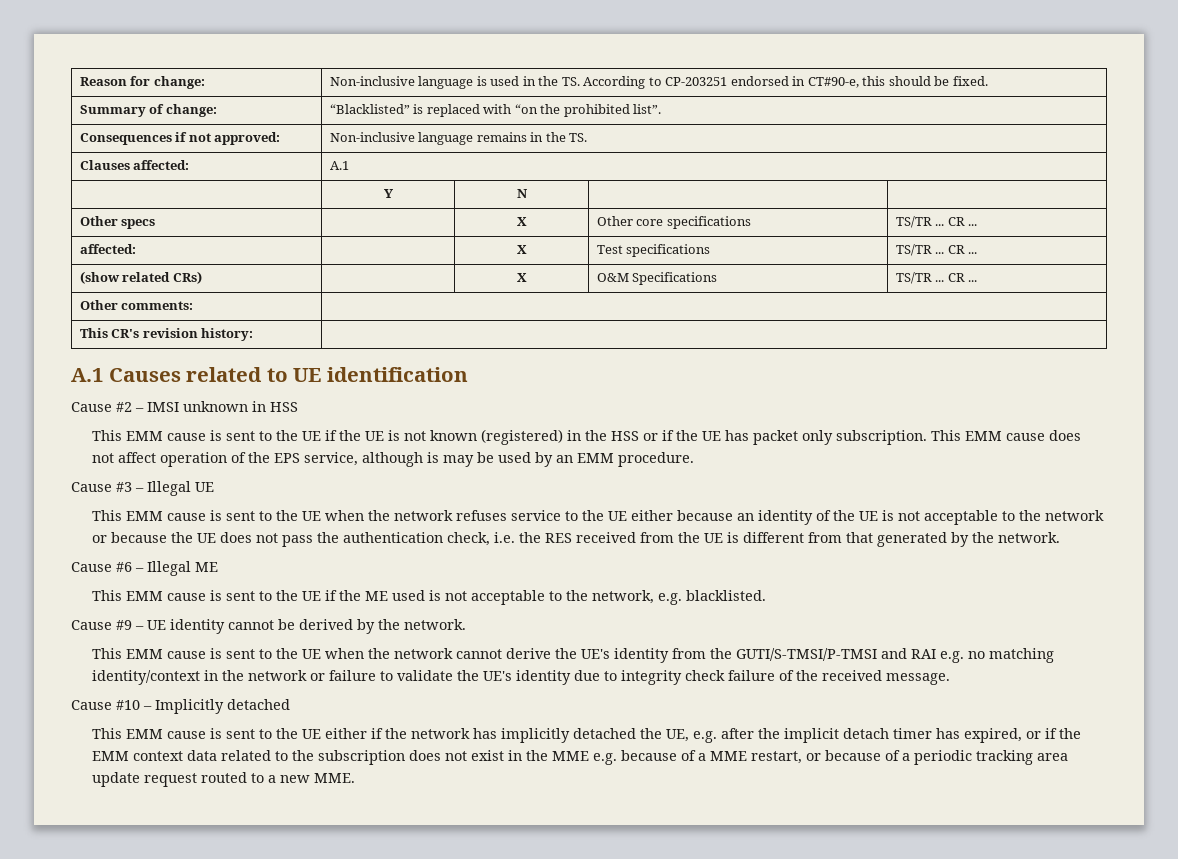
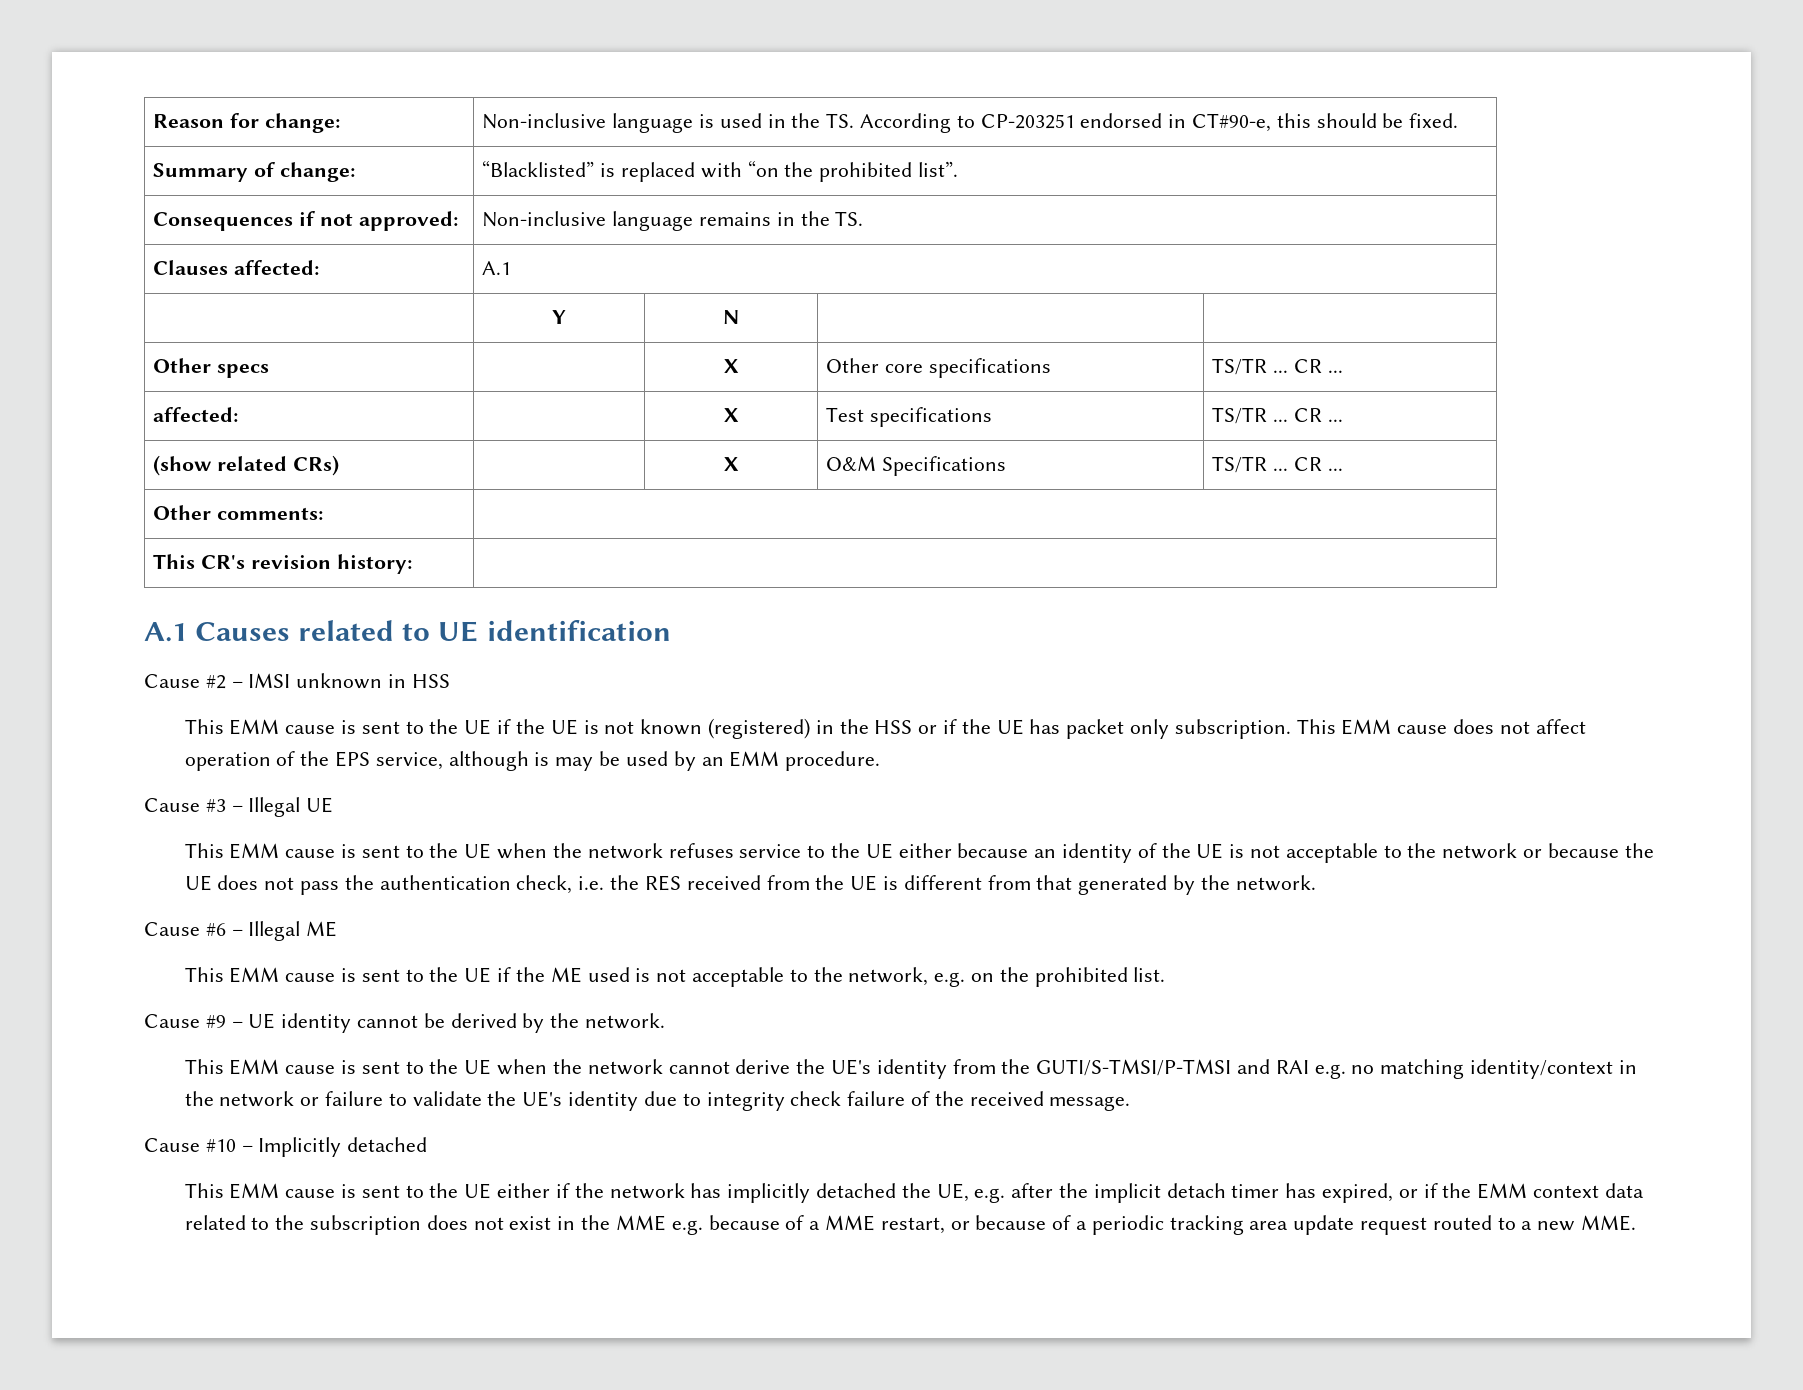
[686,590,767,601] blacklisted. -> [970,967,1166,987] on the prohibited list.

